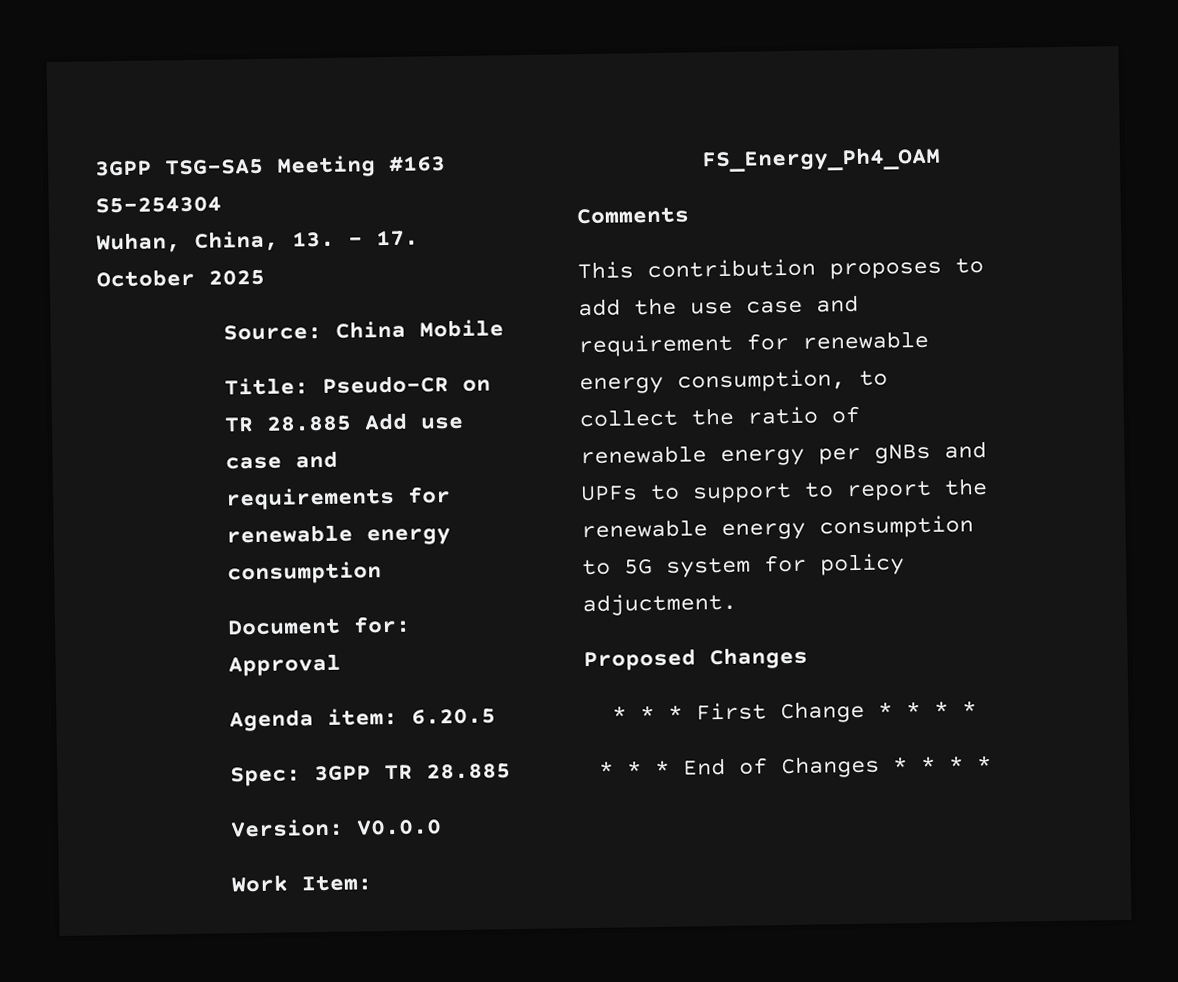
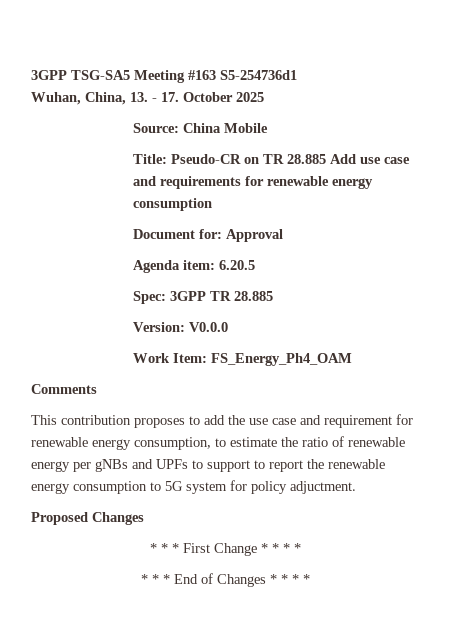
[95,196,222,214] S5-254304 -> [220,70,297,80] S5-254736d1
[579,408,679,428] collect -> [230,437,277,447] estimate

